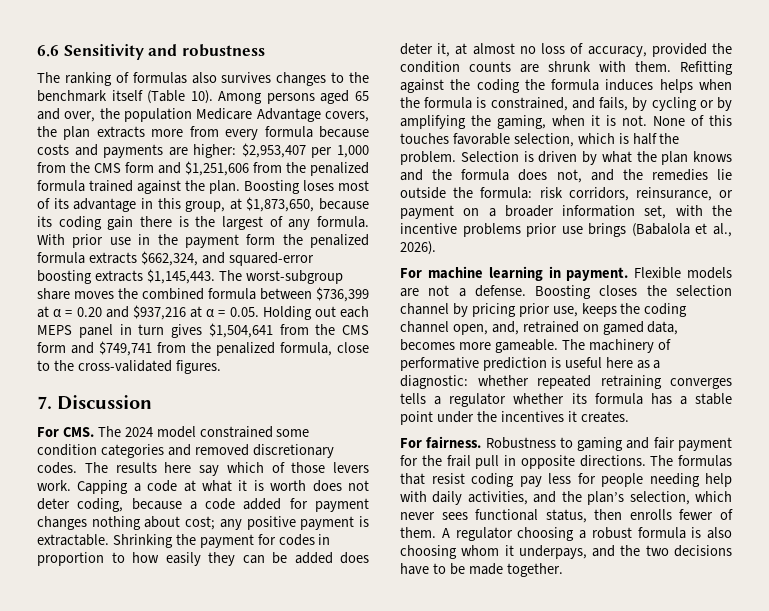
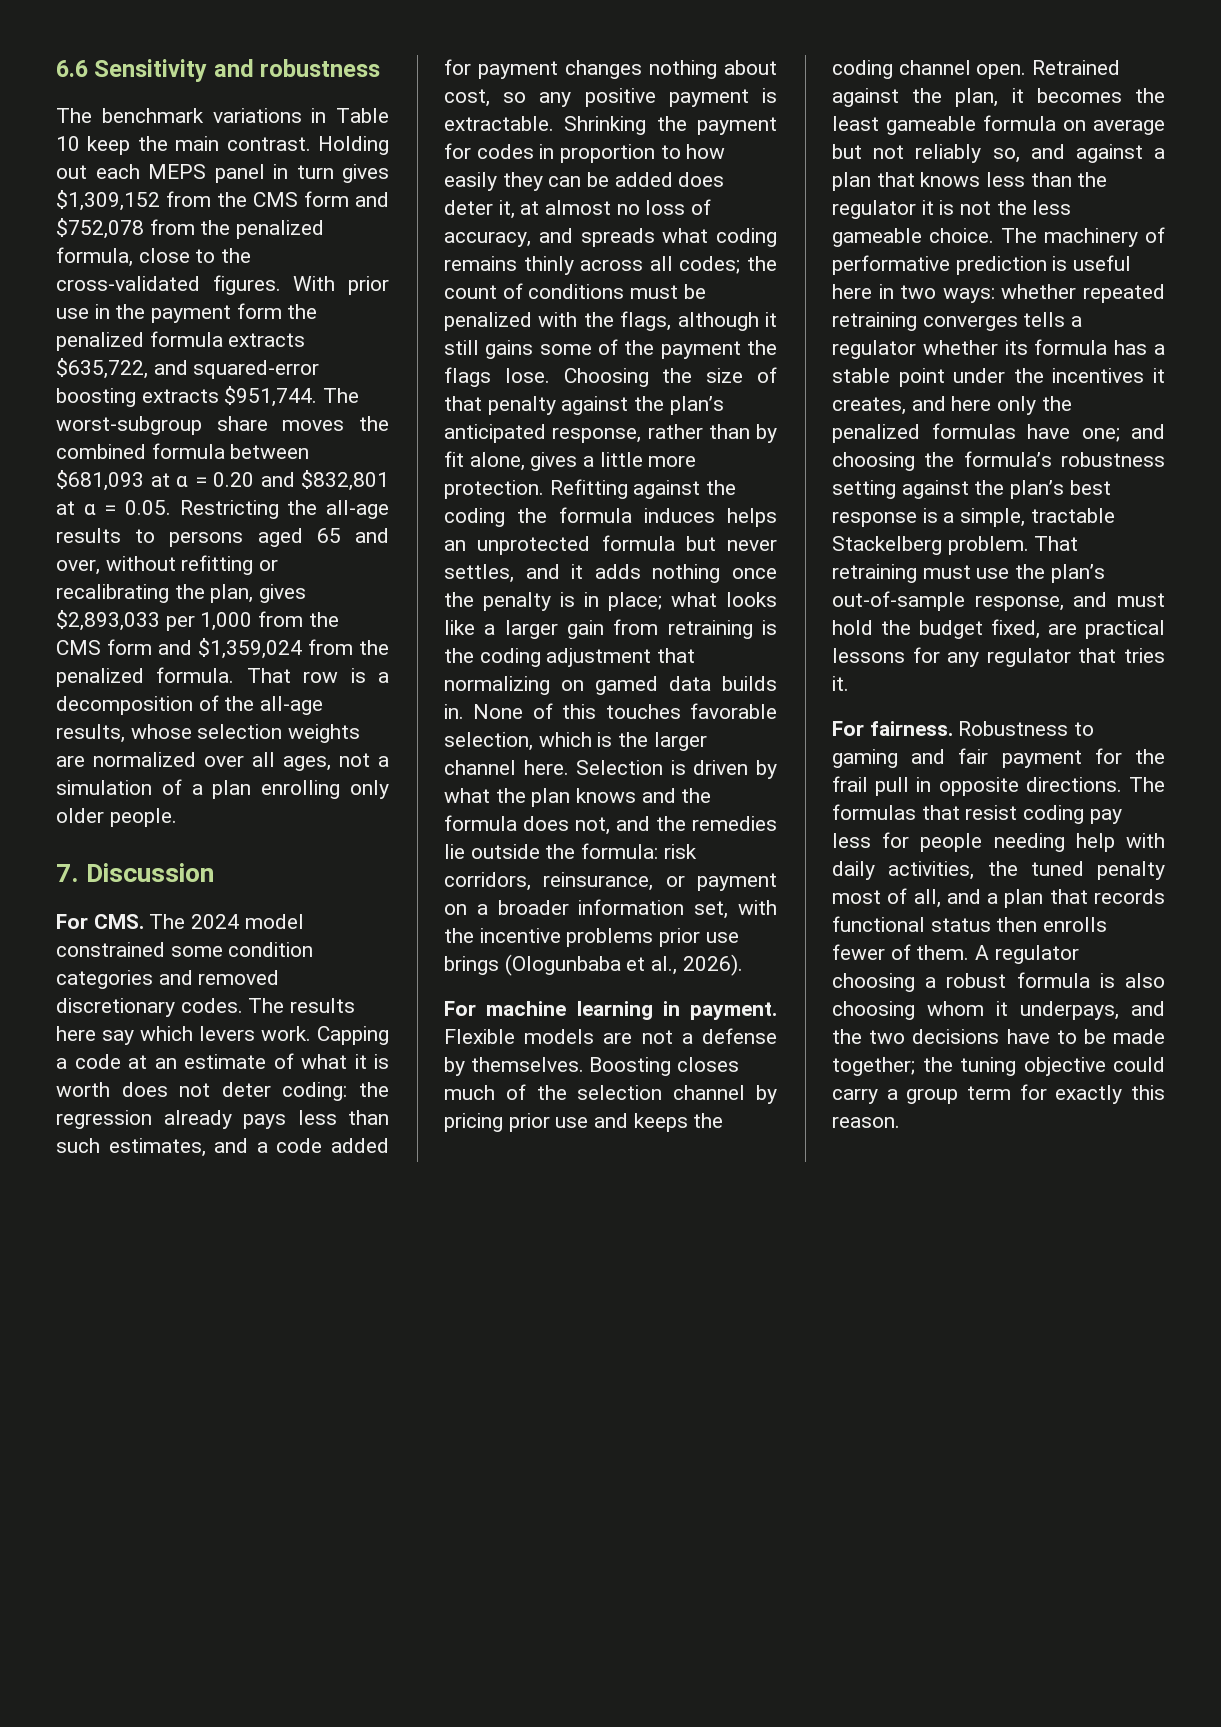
[64,72,369,86] [37,90,369,104] [37,108,369,122] [37,126,370,140] [37,143,369,158] [37,161,369,176] [37,180,369,194] [37,197,369,212] [37,216,369,230] ranking of formulas also survives changes to the benchmark itself (Table 10). Among persons aged 65 and over, the population Medicare Advantage covers, the plan extracts more from every formula because costs and payments are higher: $2,953,407 per 1,000 from the CMS form and $1,251,606 from the penalized formula trained against the plan. Boosting loses most of its advantage in this group, at $1,873,650, because its coding gain there is the largest of any formula. -> [101,108,389,123] [56,136,389,155] [56,164,389,183] [56,190,389,211] [56,218,325,239] [56,247,252,267] [56,275,281,295] benchmark variations in Table 10 keep the main contrast. Holding out each MEPS panel in turn gives $1,309,152 from the CMS form and $752,078 from the penalized formula, close to the cross-validated figures.
[140,251,198,266] $662,324, -> [56,358,148,379] $635,722,
[146,269,215,284] $1,145,443. -> [224,386,318,407] $951,744.
[316,287,369,302] $736,399 -> [56,470,144,491] $681,093
[132,305,186,320] $937,216 -> [301,470,389,491] $832,801
[262,306,369,320] [37,323,369,338] [37,341,369,356] [37,360,221,374] Holding out each MEPS panel in turn gives $1,504,641 from the CMS form and $749,741 from the penalized formula, close to the cross-validated figures. -> [179,500,390,519] [56,528,389,547] [56,555,279,575] [56,584,307,603] [56,610,339,631] [56,638,389,659] [56,667,389,687] [56,695,324,715] [56,724,361,743] [56,752,389,771] [56,779,389,799] [56,808,177,827] Restricting the all-age results to persons aged 65 and over, without refitting or recalibrating the plan, gives $2,893,033 per 1,000 from the CMS form and $1,359,024 from the penalized formula. That row is a decomposition of the all-age results, whose selection weights are normalized over all ages, not a simulation of a plan enrolling only older people.
[271,462,326,473] of those -> (193, 1033) none
(196, 486) none -> [154,1053,294,1069] an estimate of
[77,498,182,512] coding, because -> [282,1082,389,1101] [56,1110,389,1129] [56,1138,249,1157] coding: the regression already pays less than such estimates, and
[185,516,216,530] cost; -> [444,89,527,107] cost, so
[651,43,732,57] [400,61,671,73] provided the condition counts are shrunk with them. -> [538,228,777,247] [444,256,777,275] [444,283,706,299] [444,311,777,331] [444,339,777,359] [444,367,777,387] [444,396,724,415] [444,424,777,443] [444,451,697,471] [444,480,544,499] and spreads what coding remains thinly across all codes; the count of conditions must be penalized with the flags, although it still gains some of the payment the flags lose. Choosing the size of that penalty against the plan’s anticipated response, rather than by fit alone, gives a little more protection.
[699,79,732,90] [400,97,732,111] [400,115,647,129] when the formula is constrained, and fails, by cycling or by amplifying the gaming, when it is not. -> [444,535,777,555] [444,564,777,583] [444,592,777,611] [444,619,777,639] [444,648,696,667] [444,676,777,695] [444,704,464,719] an unprotected formula but never settles, and it adds nothing once the penalty is in place; what looks like a larger gain from retraining is the coding adjustment that normalizing on gamed data builds in.
[632,133,680,145] [400,151,456,165] half the problem. -> [618,732,707,751] [444,760,569,775] the larger channel here.
[631,223,690,237] (Babalola -> [504,954,621,976] (Ologunbaba
[474,285,638,299] defense. Boosting closes -> [702,1028,777,1044] [444,1057,740,1076] [444,1084,526,1100] defense by themselves. Boosting closes much of
[552,306,578,317] use, -> [555,1113,629,1128] use and
[452,321,679,335] [400,339,558,353] open, and, retrained on gamed data, becomes more gameable. -> [976,60,1121,79] [832,88,1165,107] [832,115,1165,135] [832,144,1165,163] [832,172,1108,191] [832,200,1072,219] [832,228,994,247] open. Retrained against the plan, it becomes the least gameable formula on average but not reliably so, and against a plan that knows less than the regulator it is not the less gameable choice.
[636,360,661,369] [400,375,468,389] as a diagnostic: -> [878,284,995,303] in two ways:
[580,411,629,423] creates. -> [832,396,1072,415] [832,423,1165,443] [832,451,1165,471] [832,480,1111,499] [832,508,1115,527] [832,536,1079,555] [832,564,1105,583] [832,591,1165,611] [832,619,1165,639] [832,647,1165,667] [832,676,849,691] creates, and here only the penalized formulas have one; and choosing the formula’s robustness setting against the plan’s best response is a simple, tractable Stackelberg problem. That retraining must use the plan’s out-of-sample response, and must hold the budget fixed, are practical lessons for any regulator that tries it.
[533,491,733,505] [400,509,587,523] and the plan’s selection, which never sees functional status, -> [987,861,1165,880] [832,888,1165,908] [832,916,991,932] the tuned penalty most of all, and a plan that records functional status
[506,563,563,577] together. -> [832,1057,1165,1076] [832,1084,1165,1104] [832,1116,900,1128] together; the tuning objective could carry a group term for exactly this reason.

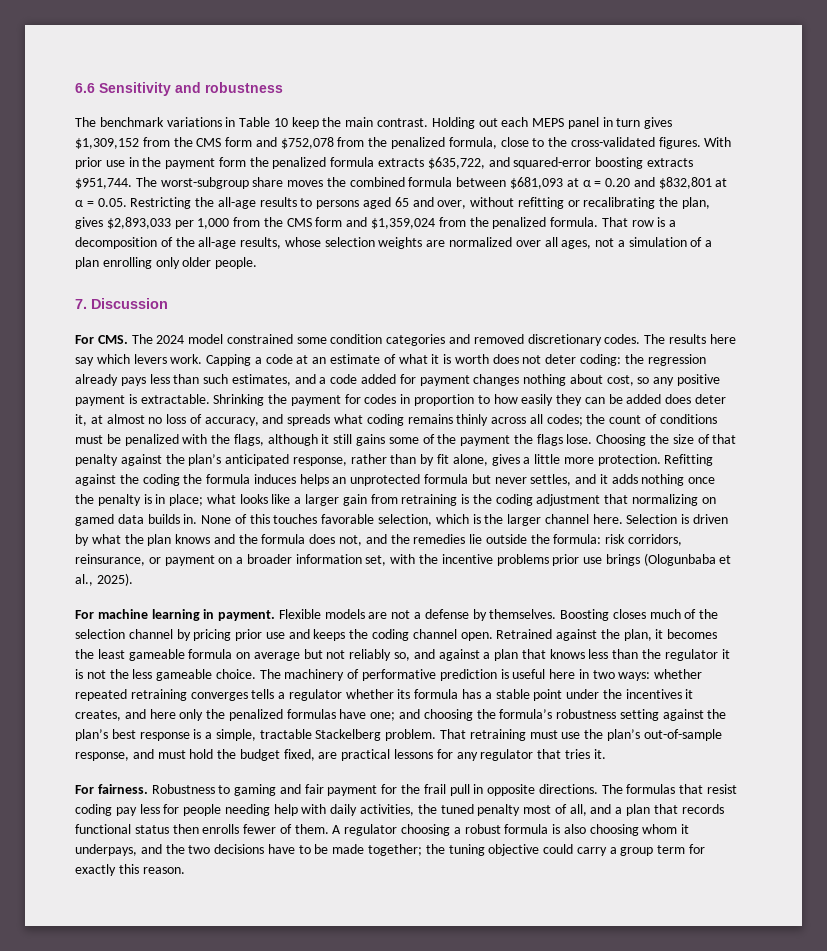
[682,954,743,976] 2026). -> [96,573,133,586] 2025).

